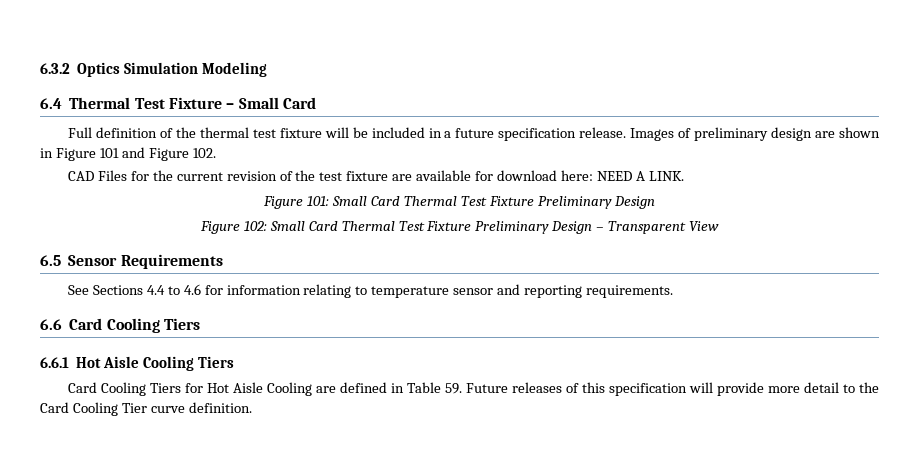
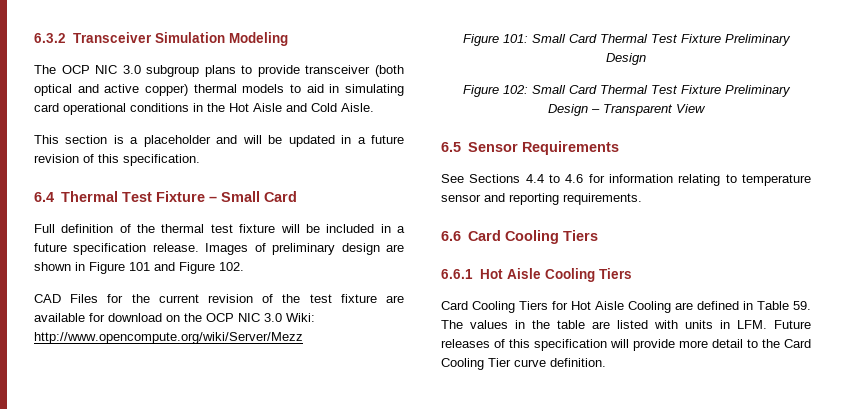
[77,62,121,77] Optics -> [72,32,152,43] Transceiver
(268, 69) none -> [34,65,404,77] [34,84,405,96] [34,103,374,115] [34,135,404,147] [34,154,200,166] // The OCP NIC 3.0 subgroup plans to provide transceiver (both optical and active copper) thermal models to aid in simulating card operational conditions in the Hot Aisle and Cold Aisle. // This section is a placeholder and will be updated in a future revision of this specification.
[560,170,684,181] here: NEED A LINK. -> [166,313,315,322] [34,332,303,344] on the OCP NIC 3.0 Wiki: http://www.opencompute.org/wiki/Server/Mezz
(463, 388) none -> [441,320,767,329] The values in the table are listed with units in LFM.

